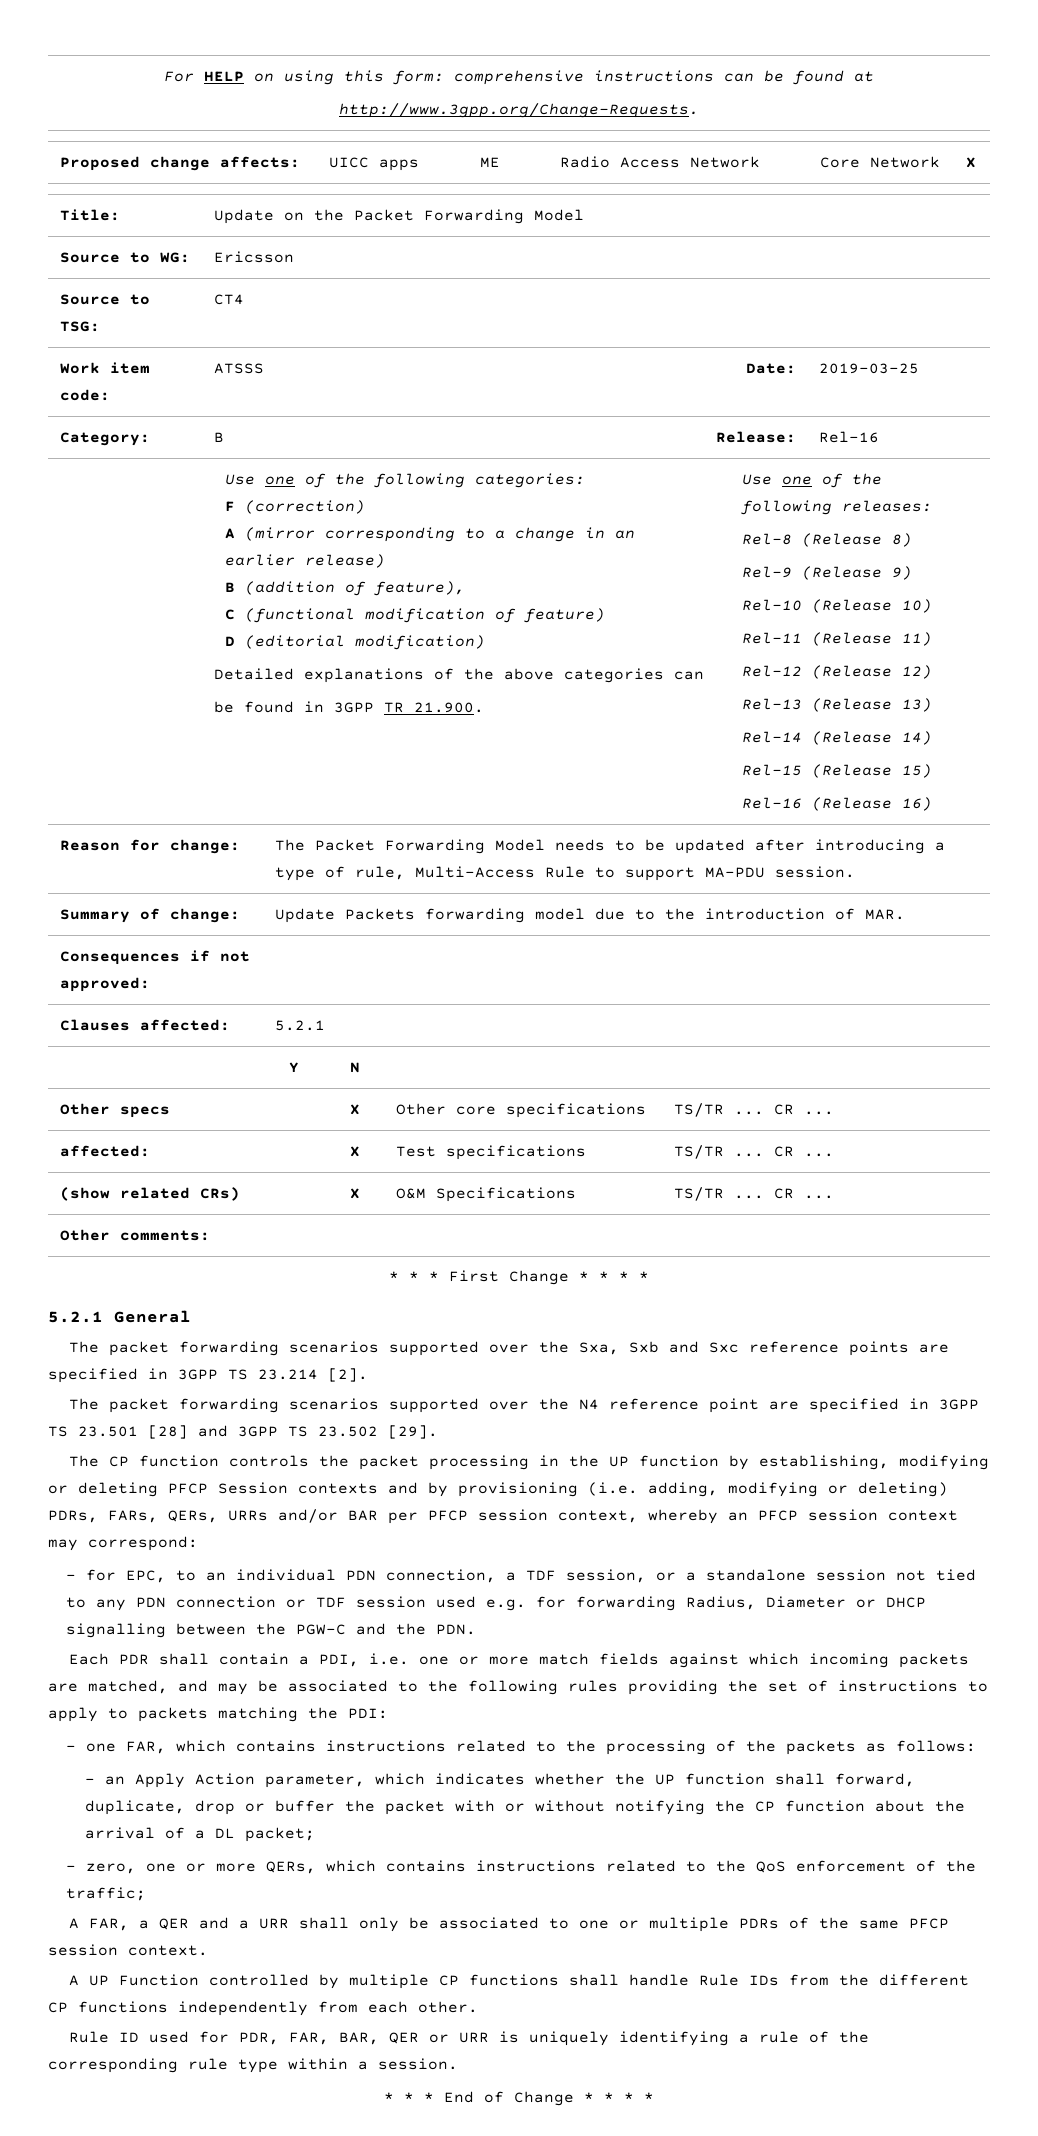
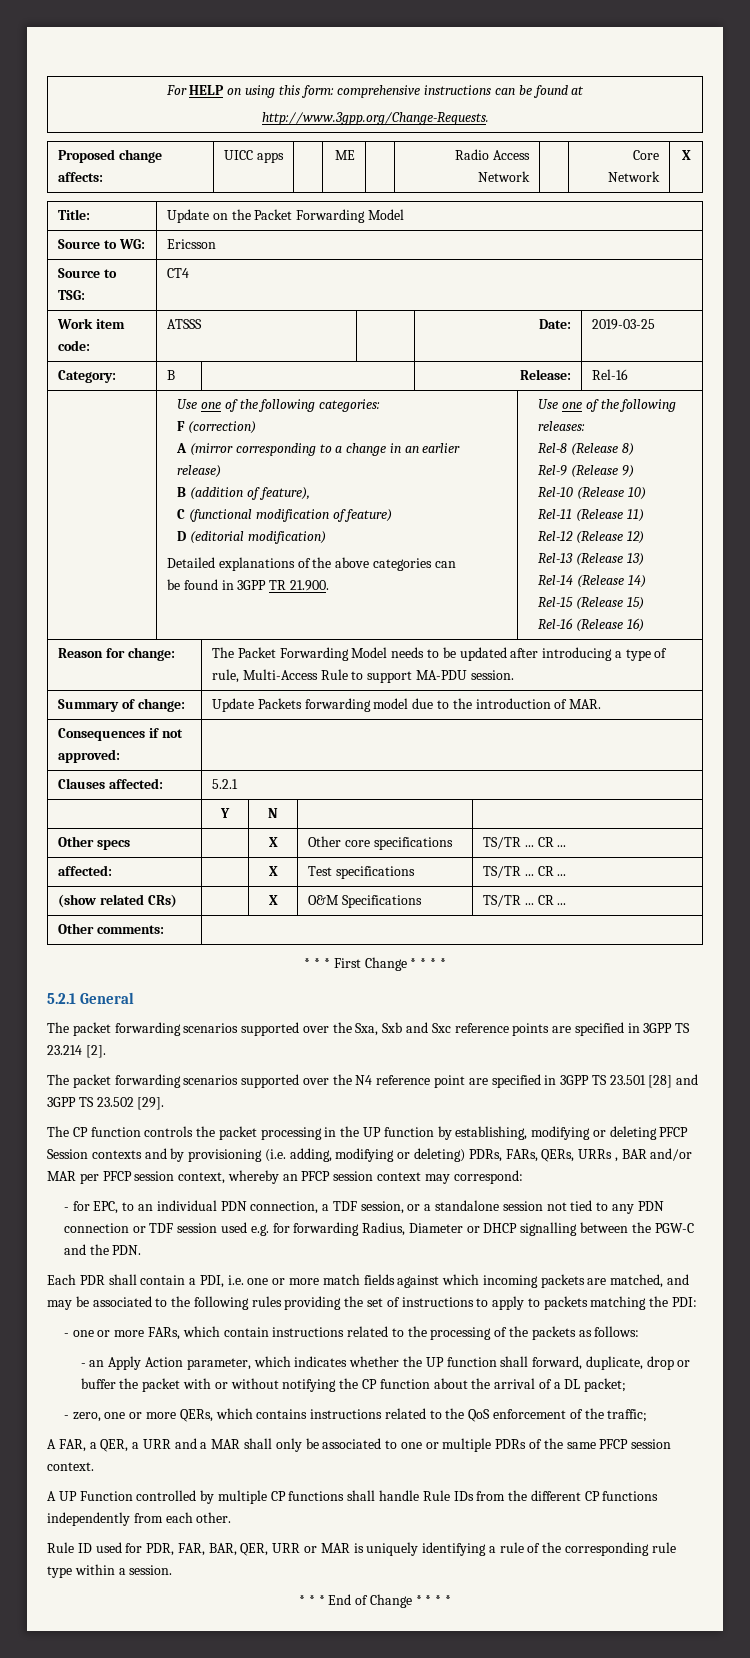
[278,1509,378,1523] and/or BAR -> [614,1148,693,1162] [47,1171,76,1181] , BAR and/or MAR
[126,1740,317,1754] FAR, which contains -> [97,1326,269,1340] or more FARs, which contain
[159,1918,190,1930] QER -> [100,1439,171,1452] QER, a URR
[259,1918,290,1929] URR -> [211,1439,241,1449] MAR
[389,2032,490,2044] QER or URR -> [240,1543,350,1556] QER, URR or MAR

